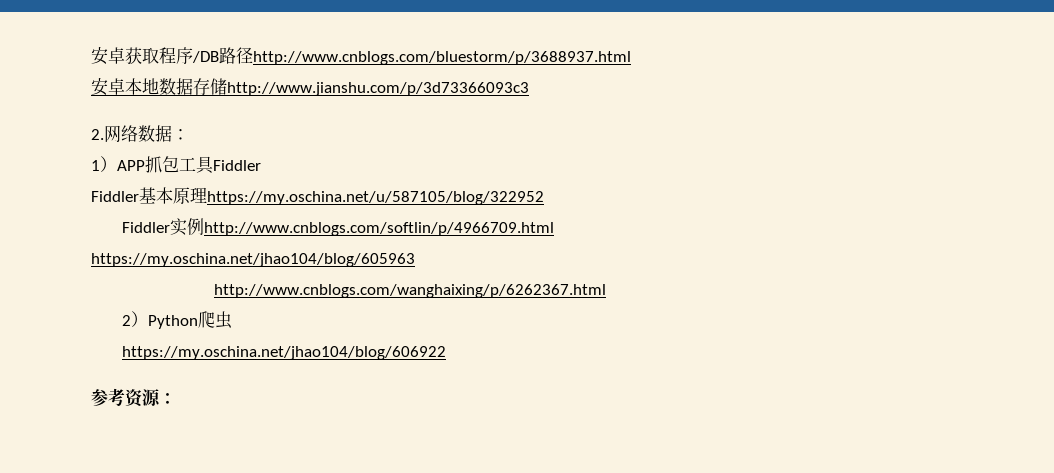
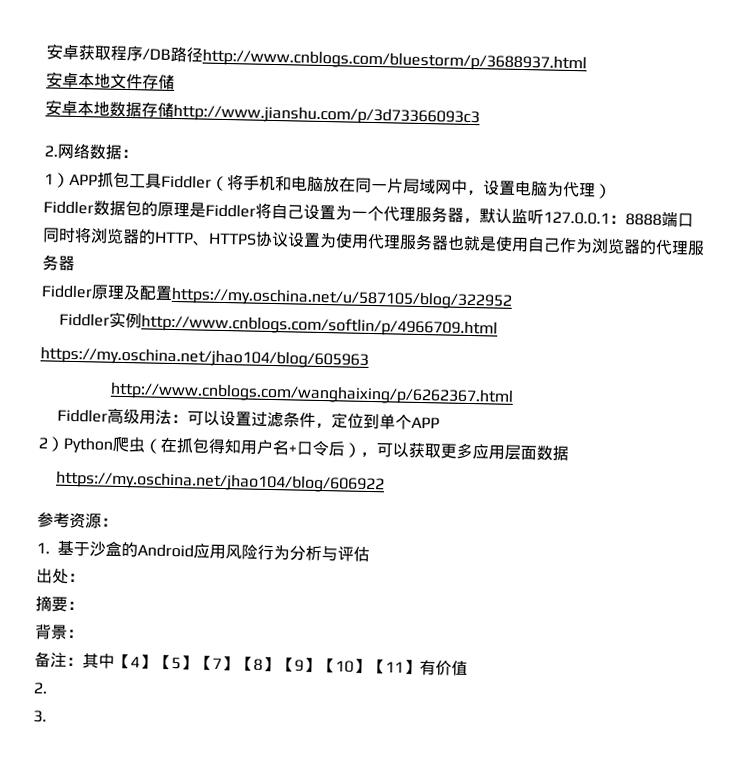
(631, 58) none -> [46,71,175,90] // 安卓本地文件存储
[91,187,207,204] // Fiddler基本原理 -> [211,174,612,199] [43,200,694,228] [42,226,705,256] [42,254,75,271] [41,284,173,301] （将手机和电脑放在同一片局域网中，设置电脑为代理） // Fiddler数据包的原理是Fiddler将自己设置为一个代理服务器，默认监听127.0.0.1：8888端口同时将浏览器的HTTP、HTTPS协议设置为使用代理服务器也就是使用自己作为浏览器的代理服务器 // Fiddler原理及配置
[121,311,232,329] [121,346,446,360] [91,388,176,407] 2）Python爬虫 // https://my.oschina.net/jhao104/blog/606922 // 参考资源： -> [56,407,440,430] [38,435,569,462] [55,470,385,494] [37,512,118,529] [36,540,370,563] [36,568,85,584] [35,595,84,612] [34,624,84,640] [34,651,468,677] [33,682,48,694] [33,710,47,723] Fiddler高级用法：可以设置过滤条件，定位到单个APP // 2）Python爬虫（在抓包得知用户名+口令后），可以获取更多应用层面数据 // https://my.oschina.net/jhao104/blog/606922 // 参考资源： // 1.基于沙盒的Android应用风险行为分析与评估 // 出处： // 摘要： // 背景： // 备注：其中【4】【5】【7】【8】【9】【10】【11】有价值 // 2. // 3.

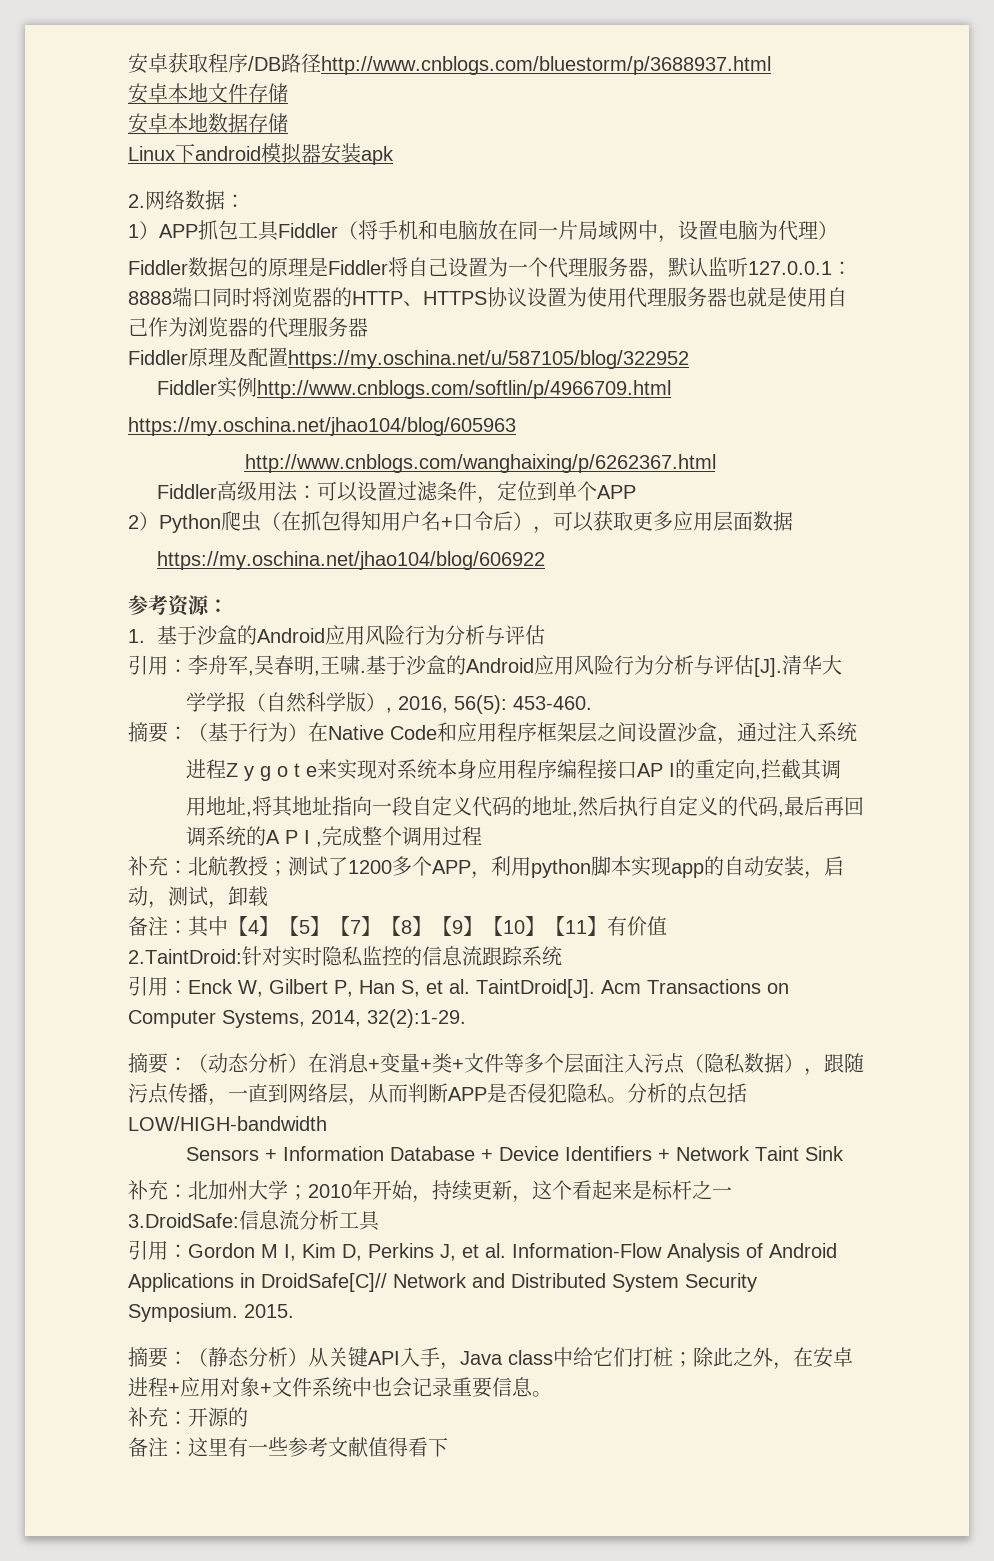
[173,103,480,127] http://www.jianshu.com/p/3d73366093c3 -> [128,143,394,165] // Linux下android模拟器安装apk
[36,568,85,584] [35,595,84,612] [34,624,84,640] 出处： // 摘要： // 背景： -> [128,655,842,677] [186,692,593,714] [128,722,857,745] [186,759,842,781] [186,796,865,817] [186,826,483,847] [128,856,844,879] [128,886,268,909] 引用：李舟军,吴春明,王啸.基于沙盒的Android应用风险行为分析与评估[J].清华大 // 学学报（自然科学版）, 2016, 56(5): 453-460. // 摘要：（基于行为）在Native Code和应用程序框架层之间设置沙盒，通过注入系统 // 进程Z y g o t e来实现对系统本身应用程序编程接口AP I的重定向,拦截其调 // 用地址,将其地址指向一段自定义代码的地址,然后执行自定义的代码,最后再回调系统的A P I ,完成整个调用过程 // 补充：北航教授；测试了1200多个APP，利用python脚本实现app的自动安装，启动，测试，卸载
[33,682,48,694] [33,710,47,723] 2. // 3. -> [128,946,562,967] [128,976,789,998] [128,1009,466,1028] [128,1053,864,1076] [128,1083,747,1106] [128,1116,327,1131] [186,1146,845,1161] [128,1180,732,1203] [128,1210,380,1231] [128,1240,837,1262] [128,1273,757,1292] [128,1303,294,1322] [128,1347,853,1370] [128,1377,552,1398] [128,1407,248,1427] [128,1437,448,1457] 2.TaintDroid:针对实时隐私监控的信息流跟踪系统 // 引用：Enck W, Gilbert P, Han S, et al. TaintDroid[J]. Acm Transactions on Computer Systems, 2014, 32(2):1-29. // 摘要：（动态分析）在消息+变量+类+文件等多个层面注入污点（隐私数据），跟随污点传播，一直到网络层，从而判断APP是否侵犯隐私。分析的点包括LOW/HIGH-bandwidth // Sensors + Information Database + Device Identifiers + Network Taint Sink // 补充：北加州大学；2010年开始，持续更新，这个看起来是标杆之一 // 3.DroidSafe:信息流分析工具 // 引用：Gordon M I, Kim D, Perkins J, et al. Information-Flow Analysis of Android Applications in DroidSafe[C]// Network and Distributed System Security Symposium. 2015. // 摘要：（静态分析）从关键API入手，Java class中给它们打桩；除此之外，在安卓进程+应用对象+文件系统中也会记录重要信息。 // 补充：开源的 // 备注：这里有一些参考文献值得看下

